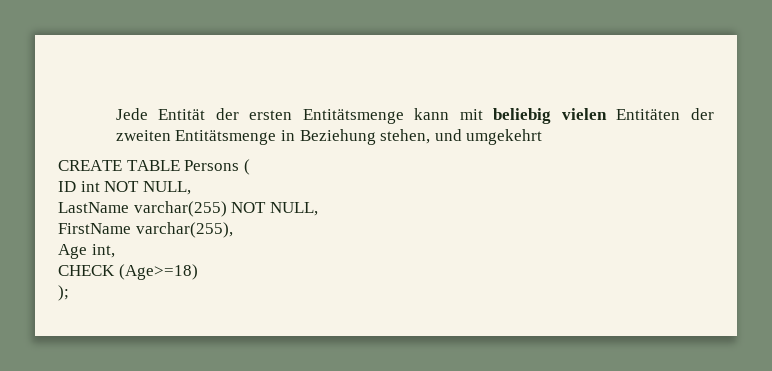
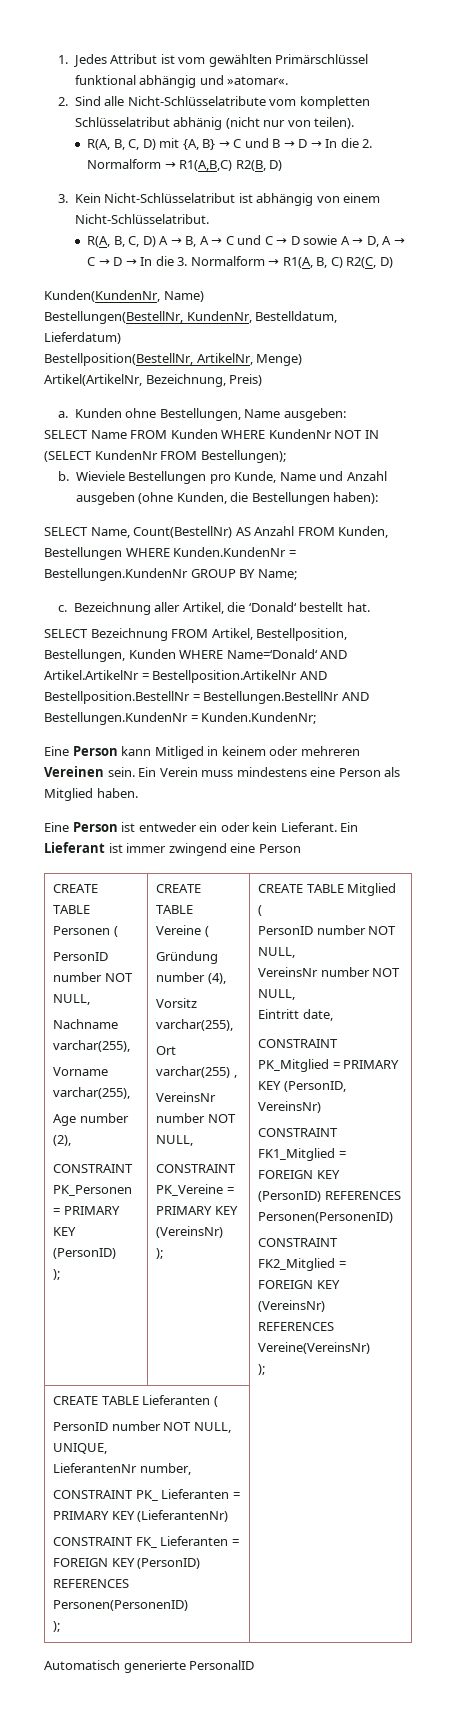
[115,108,714,124] [115,129,543,145] [58,159,250,175] [58,181,191,195] [58,201,318,217] [58,222,233,238] [58,244,115,259] [58,264,198,280] [58,285,69,301] Jede Entität der ersten Entitätsmenge kann mit beliebig vielen Entitäten der zweiten Entitätsmenge in Beziehung stehen, und umgekehrt // CREATE TABLE Persons ( // ID int NOT NULL, // LastName varchar(255) NOT NULL, // FirstName varchar(255), // Age int, // CHECK (Age>=18) // ); -> [58,54,369,67] [74,75,289,88] [58,96,370,109] [74,117,355,130] [87,138,373,150] [87,159,283,171] [58,193,381,206] [74,214,209,224] [87,235,405,247] [87,256,393,268] [44,290,204,302] [44,311,338,324] [44,332,121,344] [44,353,303,366] [44,374,263,387] [58,408,346,421] [44,429,379,439] [44,450,286,463] [58,471,387,484] [75,492,379,505] [44,526,389,538] [44,547,296,560] [44,568,297,581] [58,602,370,615] [44,628,348,641] [44,649,348,662] [44,670,327,683] [44,691,369,704] [44,712,317,725] [44,746,360,759] [44,766,401,777] [44,788,138,801] [44,822,359,832] [44,842,301,856] [53,884,99,893] [53,905,91,914] [53,926,118,937] [53,952,109,961] [53,972,133,982] [53,994,91,1005] [53,1019,119,1029] [53,1040,131,1052] [53,1067,109,1076] [53,1087,131,1099] [53,1113,129,1126] [53,1135,72,1146] [53,1164,134,1173] [53,1185,133,1196] [53,1206,120,1215] [53,1227,77,1236] [53,1248,117,1259] [53,1269,61,1280] [156,884,202,893] [156,905,194,914] [156,925,209,937] [156,951,219,964] [156,972,226,984] [156,998,198,1008] [156,1019,234,1031] [156,1046,177,1055] [156,1066,237,1078] [156,1092,217,1102] [156,1113,236,1123] [156,1135,194,1146] [156,1164,237,1173] [156,1184,234,1196] [156,1206,238,1215] [156,1226,224,1238] [156,1248,164,1259] [258,883,397,896] [258,905,263,916] [258,925,397,935] [258,947,296,958] [258,967,401,977] [258,989,296,1000] [258,1009,333,1021] [258,1039,339,1048] [258,1059,400,1072] [258,1081,346,1092] [258,1101,322,1113] [258,1128,339,1137] [258,1148,346,1161] [258,1170,340,1179] [258,1191,401,1202] [258,1212,394,1223] [258,1238,339,1247] [258,1258,346,1271] [258,1280,340,1289] [258,1300,326,1312] [258,1322,335,1331] [258,1342,371,1354] [258,1364,266,1375] [53,1395,218,1407] [53,1421,231,1433] [53,1443,108,1454] [53,1463,191,1475] [53,1489,240,1501] [53,1510,229,1522] [53,1536,239,1548] [53,1558,201,1569] [53,1579,130,1588] [53,1600,189,1611] [53,1621,61,1632] [44,1660,255,1673] 1. Jedes Attribut ist vom gewählten Primärschlüssel funktional abhängig und »atomar«. // 2. Sind alle Nicht-Schlüsselatribute vom kompletten Schlüsselatribut abhänig (nicht nur von teilen). // R(A, B, C, D) mit {A, B} → C und B → D → In die 2. Normalform → R1(A,B,C) R2(B, D) // 3. Kein Nicht-Schlüsselatribut ist abhängig von einem Nicht-Schlüsselatribut. // R(A, B, C, D) A → B, A → C und C → D sowie A → D, A → C → D → In die 3. Normalform → R1(A, B, C) R2(C, D) // Kunden(KundenNr, Name) // Bestellungen(BestellNr, KundenNr, Bestelldatum, Lieferdatum) // Bestellposition(BestellNr, ArtikelNr, Menge) // Artikel(ArtikelNr, Bezeichnung, Preis) // a. Kunden ohne Bestellungen, Name ausgeben: // SELECT Name FROM Kunden WHERE KundenNr NOT IN (SELECT KundenNr FROM Bestellungen); // b. Wieviele Bestellungen pro Kunde, Name und Anzahl ausgeben (ohne Kunden, die Bestellungen haben): // SELECT Name, Count(BestellNr) AS Anzahl FROM Kunden, Bestellungen WHERE Kunden.KundenNr = Bestellungen.KundenNr GROUP BY Name; // c. Bezeichnung aller Artikel, die ‘Donald‘ bestellt hat. // SELECT Bezeichnung FROM Artikel, Bestellposition, Bestellungen, Kunden WHERE Name=‘Donald‘ AND Artikel.ArtikelNr = Bestellposition.ArtikelNr AND Bestellposition.BestellNr = Bestellungen.BestellNr AND Bestellungen.KundenNr = Kunden.KundenNr; // Eine Person kann Mitliged in keinem oder mehreren Vereinen sein. Ein Verein muss mindestens eine Person als Mitglied haben. // Eine Person ist entweder ein oder kein Lieferant. Ein Lieferant ist immer zwingend eine Person // CREATE TABLE Personen ( // PersonID number NOT NULL, // Nachname varchar(255), // Vorname varchar(255), // Age number (2), // CONSTRAINT PK_Personen = PRIMARY KEY (PersonID) // ); | CREATE TABLE Vereine ( // Gründung number (4), // Vorsitz varchar(255), // Ort varchar(255) , // VereinsNr number NOT NULL, // CONSTRAINT PK_Vereine = PRIMARY KEY (VereinsNr) // ); | CREATE TABLE Mitglied ( // PersonID number NOT NULL, // VereinsNr number NOT NULL, // Eintritt date, // CONSTRAINT PK_Mitglied = PRIMARY KEY (PersonID, VereinsNr) // CONSTRAINT FK1_Mitglied = FOREIGN KEY (PersonID) REFERENCES Personen(PersonenID) // CONSTRAINT FK2_Mitglied = FOREIGN KEY (VereinsNr) REFERENCES Vereine(VereinsNr) // ); // CREATE TABLE Lieferanten ( // PersonID number NOT NULL, UNIQUE, // LieferantenNr number, // CONSTRAINT PK_ Lieferanten = PRIMARY KEY (LieferantenNr) // CONSTRAINT FK_ Lieferanten = FOREIGN KEY (PersonID) REFERENCES Personen(PersonenID) // ); | // Automatisch generierte PersonalID

